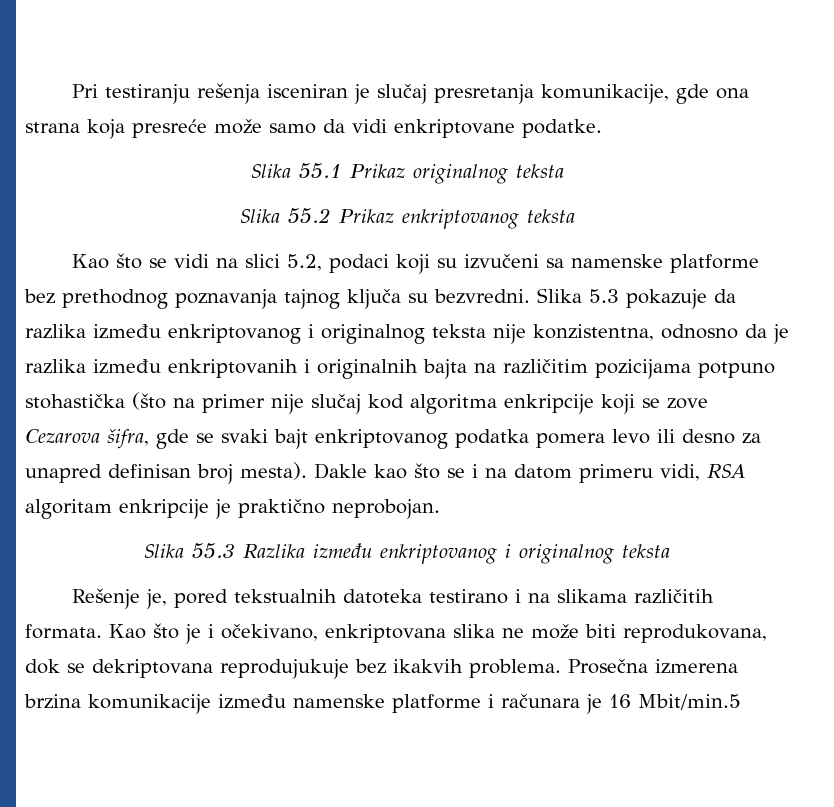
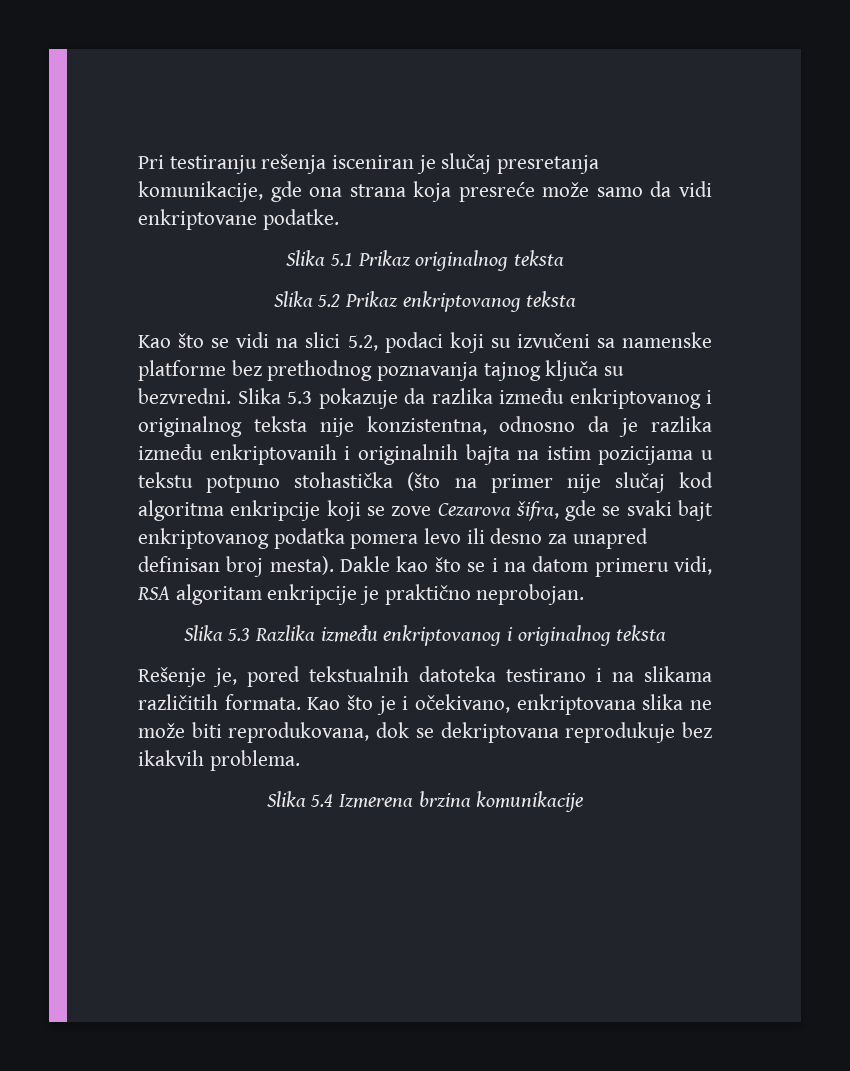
[298,163,342,179] 55.1 -> [329,253,353,266] 5.1
[287,208,331,224] 55.2 -> [317,294,341,307] 5.2
[503,359,691,379] različitim pozicijama -> [546,446,713,465] [138,472,193,488] istim pozicijama u tekstu
[192,543,235,559] 55.3 -> [227,628,251,641] 5.3
[220,659,349,679] reprodujukuje -> [565,722,676,743] reprodukuje
[568,659,738,674] [24,694,741,714] Prosečna izmerena brzina komunikacije između namenske platforme i računara je 16 Mbit/min.5 -> [266,791,584,812] // Slika 5.4 Izmerena brzina komunikacije

